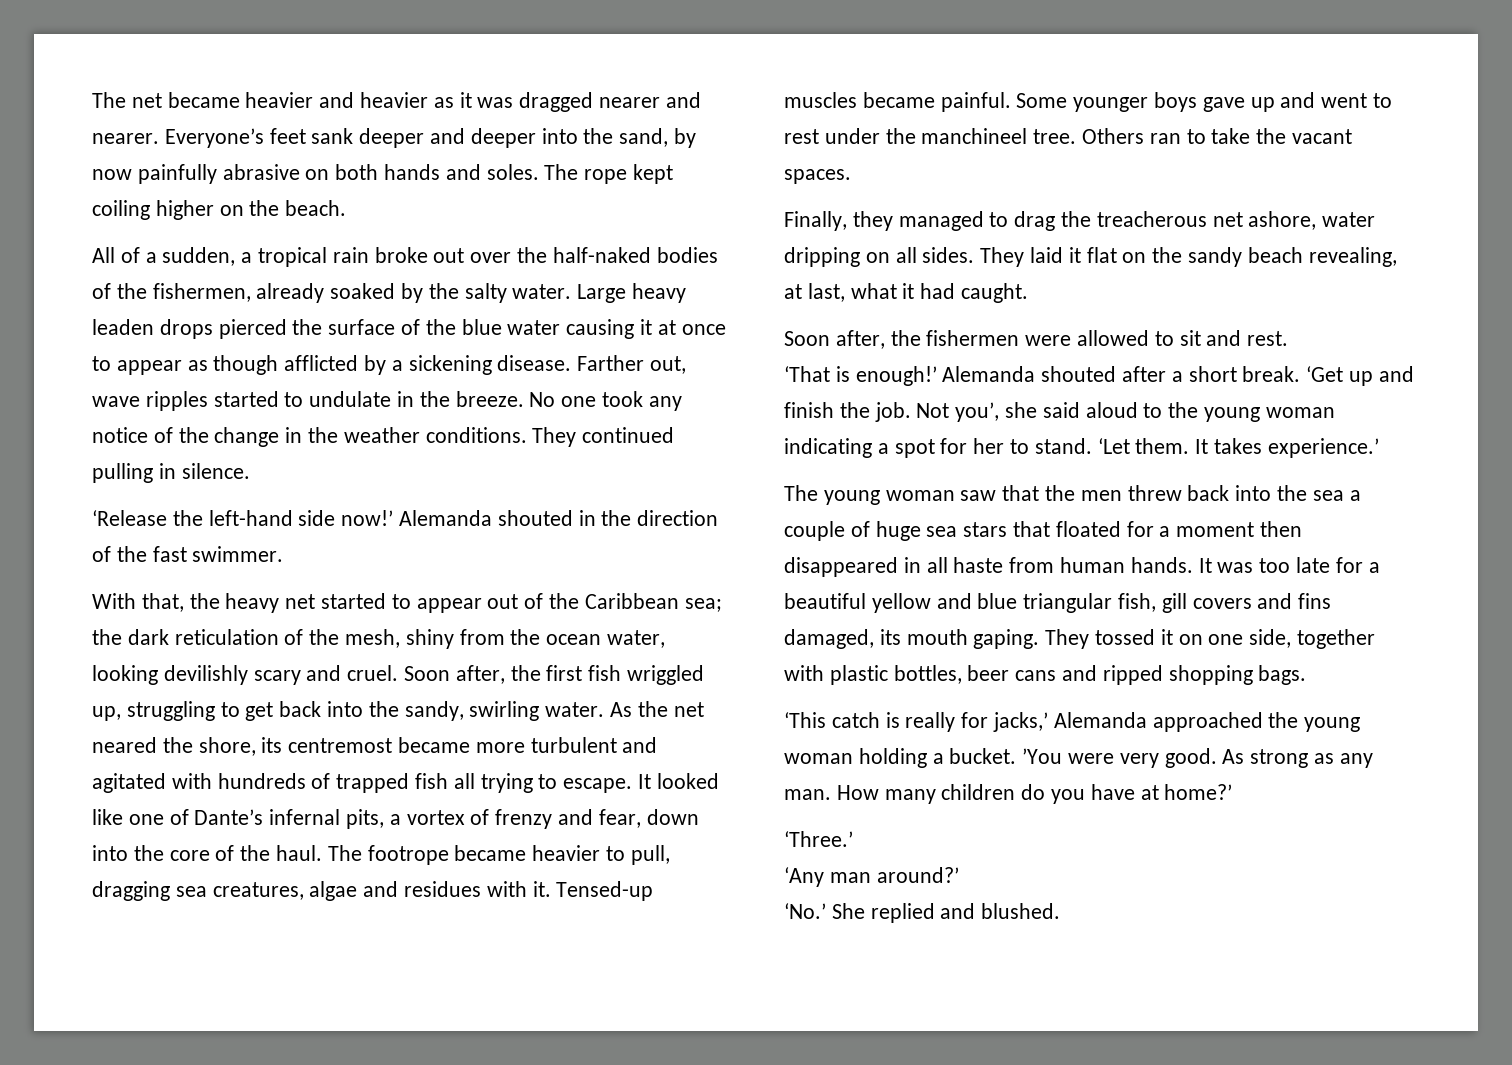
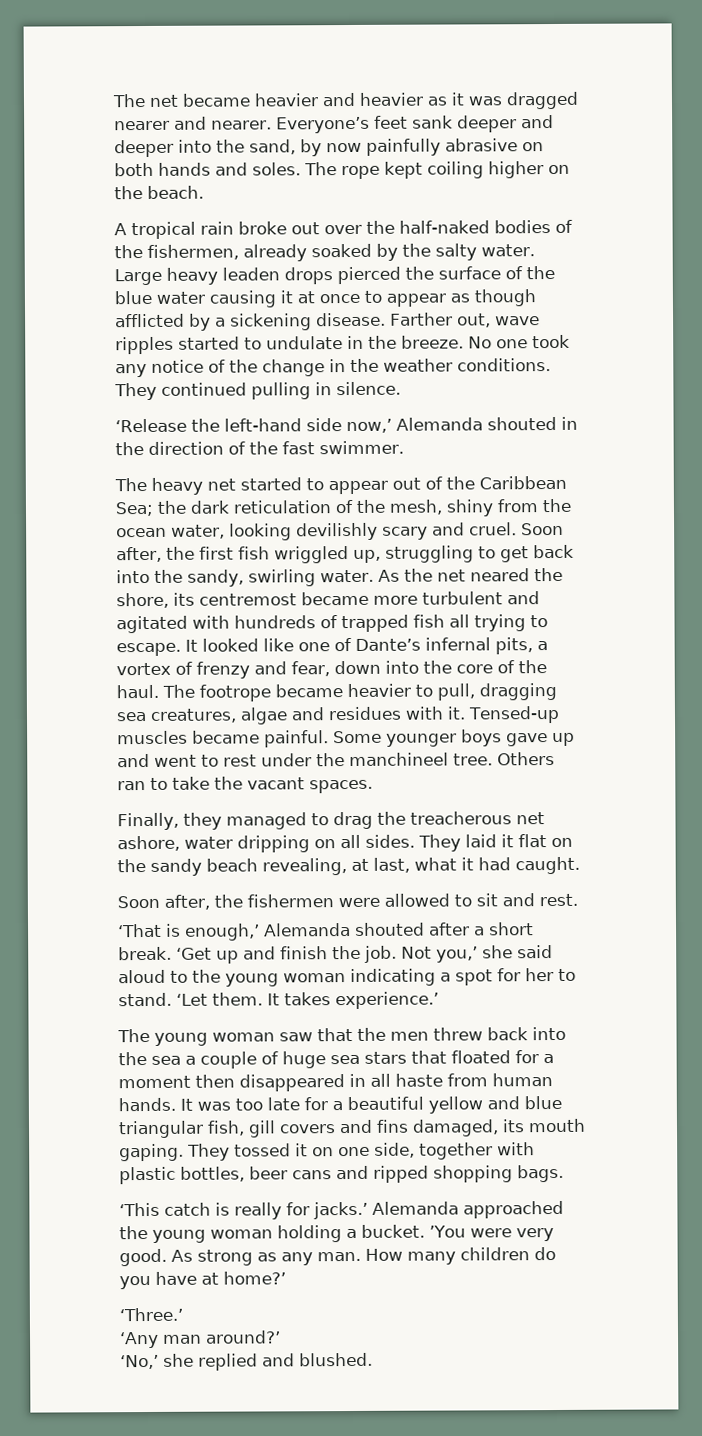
[92,247,253,266] All of a sudden, a -> [114,223,127,236] A
[341,510,394,526] now!’ -> [346,418,392,434] now,’
[92,593,220,612] With that, the -> [114,477,147,492] The
[684,598,722,612] sea; -> [115,501,154,517] Sea;
[855,366,937,386] enough!’ -> [185,923,260,941] enough,’
[955,402,1000,422] you’, -> [436,946,478,963] you,’
[993,712,1049,732] jacks,’ -> [313,1201,368,1220] jacks.’
[784,903,865,919] ‘No.’ She -> [120,1353,194,1370] ‘No,’ she

